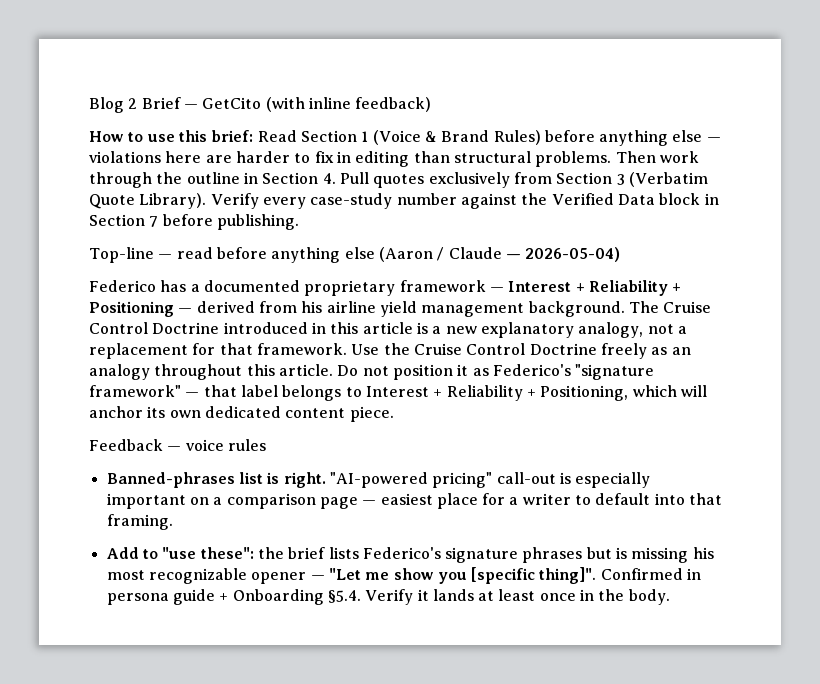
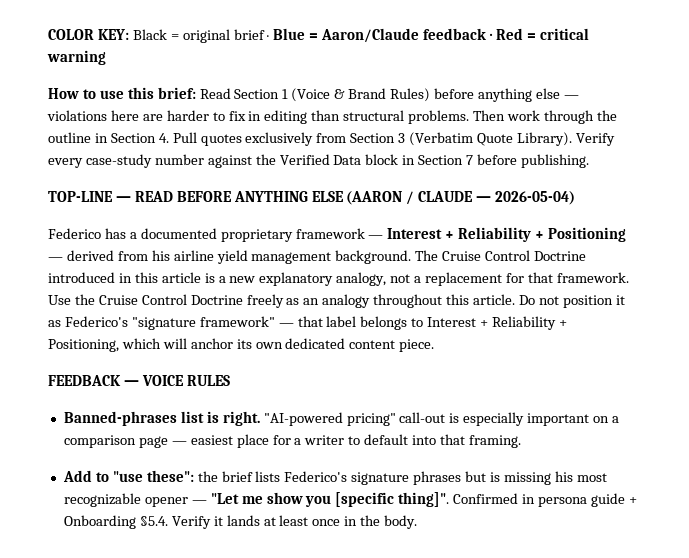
[89,97,432,113] Blog 2 Brief — GetCito (with inline feedback) -> [48,28,589,43] [47,50,106,65] COLOR KEY: Black = original brief · Blue = Aaron/Claude feedback · Red = critical warning
[89,247,502,263] Top-line — read before anything else (Aaron / Claude -> [48,191,474,205] TOP-LINE — READ BEFORE ANYTHING ELSE (AARON / CLAUDE
[89,439,266,451] Feedback — voice rules -> [48,375,230,386] FEEDBACK — VOICE RULES

